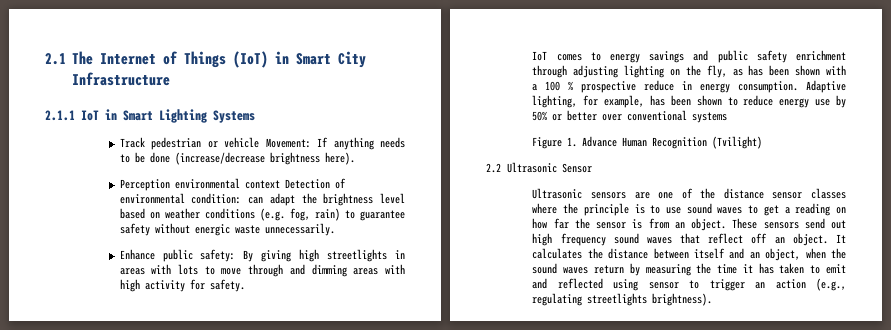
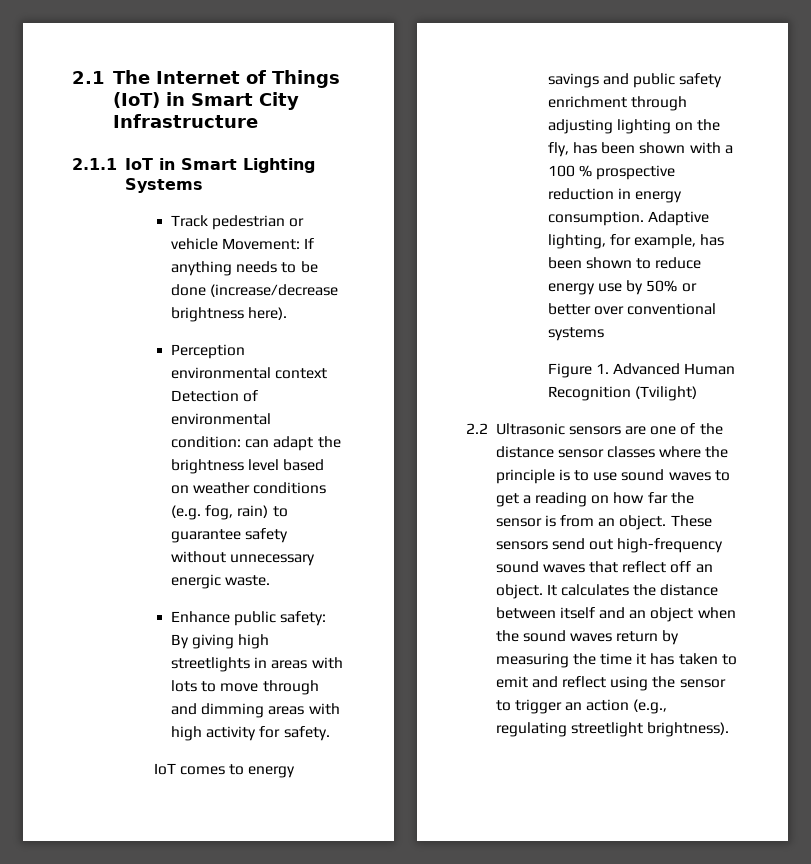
[194,223,335,236] energic waste unnecessarily. -> [230,554,316,566] [170,574,271,589] unnecessary energic waste.
[732,69,743,76] as -> (569, 149) none
[644,80,675,91] reduce -> [547,188,614,200] reduction
[582,136,618,147] Advance -> [613,363,681,375] Advanced
[561,163,592,173] [532,188,583,199] Sensor // Ultrasonic -> (565, 429) none
[532,233,606,246] high frequency -> [617,538,724,553] high-frequency
[765,248,801,261] object, -> [650,607,694,622] object
[557,278,639,291] reflected using -> [562,676,676,691] reflect using the
[587,293,648,306] streetlights -> [570,722,643,737] streetlight

